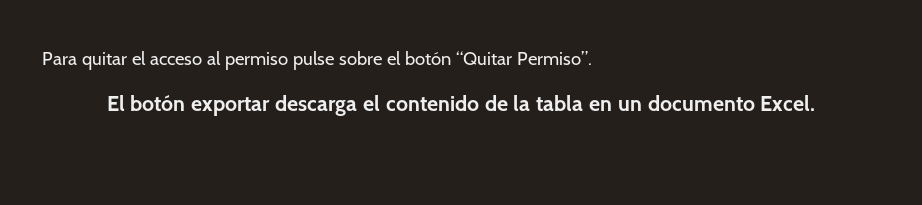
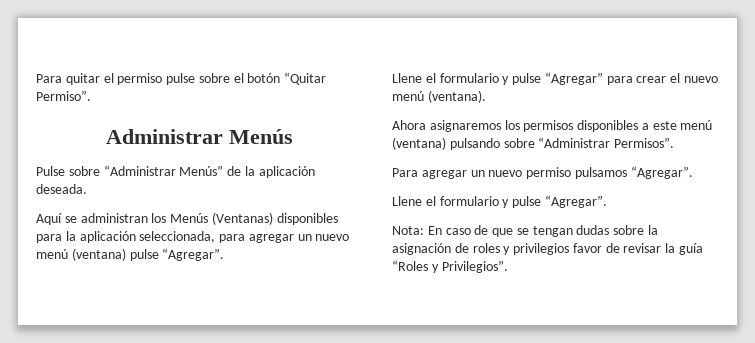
[149,51,221,65] acceso al -> (114, 78) none
[106,95,816,116] El botón exportar descarga el contenido de la tabla en un documento Excel. -> [106,129,293,144] [36,165,315,178] [36,184,87,194] [36,212,338,225] [36,231,350,243] [36,248,225,261] [392,72,719,85] [392,90,486,103] [392,120,713,132] [392,137,675,150] [392,166,693,179] [392,195,607,208] [392,225,659,237] [392,243,704,255] [392,260,508,273] Administrar Menús // Pulse sobre “Administrar Menús” de la aplicación deseada. // Aquí se administran los Menús (Ventanas) disponibles para la aplicación seleccionada, para agregar un nuevo menú (ventana) pulse “Agregar”. // Llene el formulario y pulse “Agregar” para crear el nuevo menú (ventana). // Ahora asignaremos los permisos disponibles a este menú (ventana) pulsando sobre “Administrar Permisos”. // Para agregar un nuevo permiso pulsamos “Agregar”. // Llene el formulario y pulse “Agregar”. // Nota: En caso de que se tengan dudas sobre la asignación de roles y privilegios favor de revisar la guía “Roles y Privilegios”.

